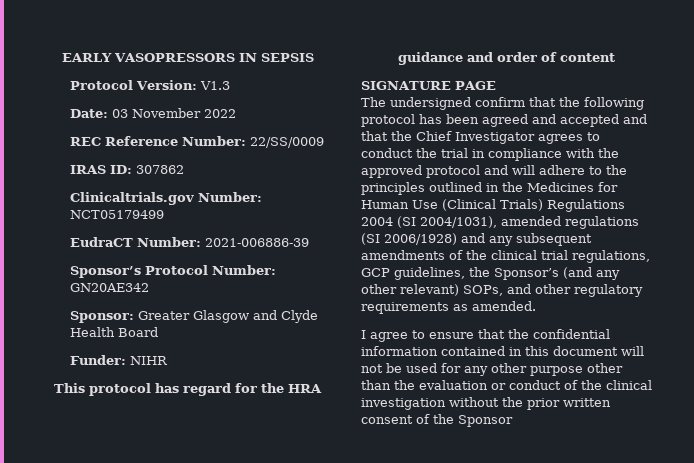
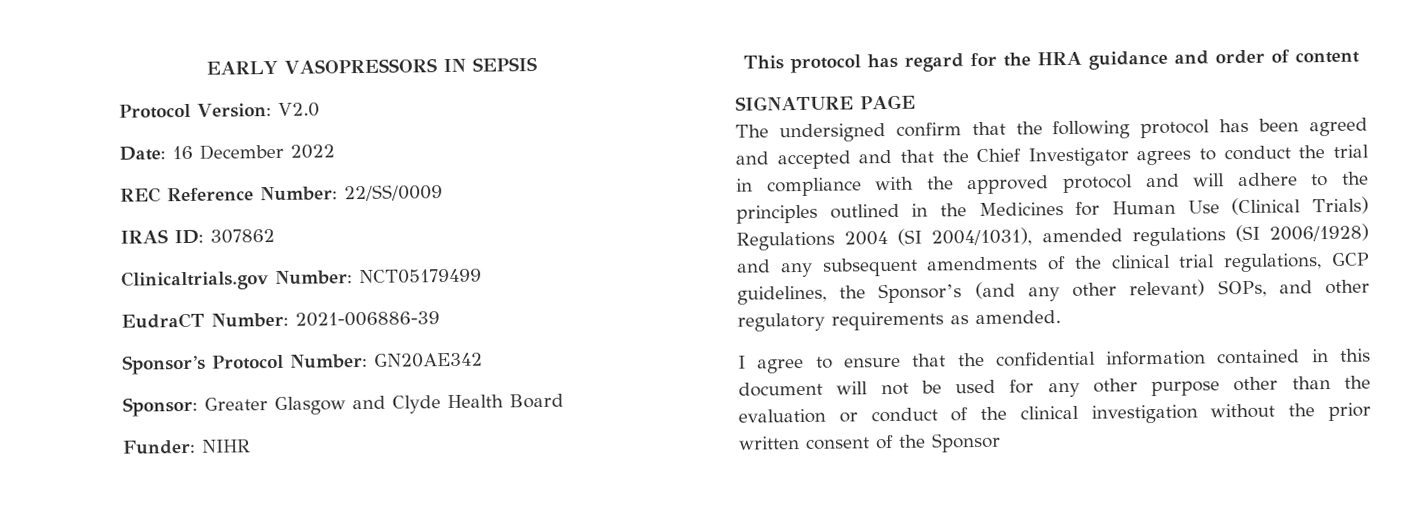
[199,81,230,90] V1.3 -> [278,102,321,117] V2.0
[111,108,201,118] 03 November -> [172,143,285,160] 16 December

